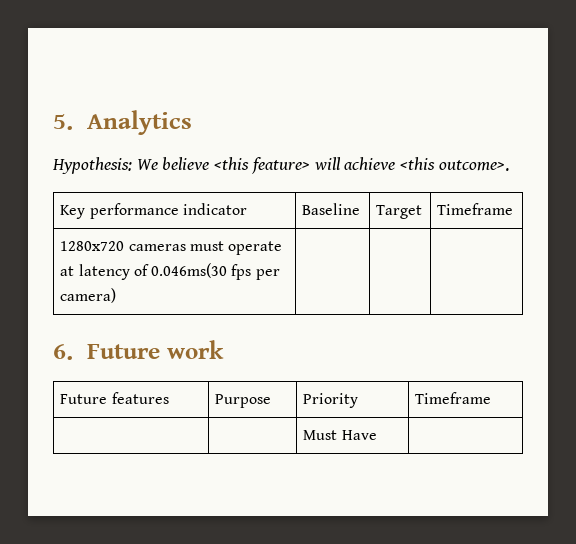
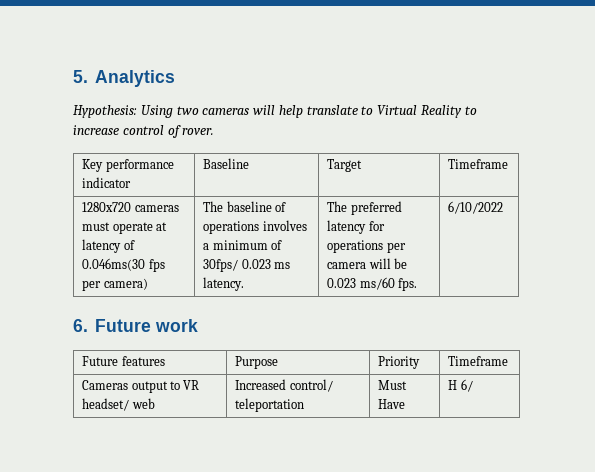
[136,157,509,174] We believe <this feature> will achieve <this outcome>. -> [140,105,477,118] [73,125,215,138] Using two cameras will help translate to Virtual Reality to increase control of rover.
(117, 295) | | -> [203,201,286,212] [203,220,307,234] [203,240,282,250] [203,259,290,272] [203,277,245,291] [327,201,402,215] [327,220,385,234] [327,240,406,253] [327,258,407,269] [327,277,417,291] [448,201,504,214] The baseline of operations involves a minimum of 30fps/ 0.023 ms latency. | The preferred latency for operations per camera will be 0.023 ms/60 fps. | 6/10/2022
(492, 398) | -> [82,380,200,393] [82,398,155,411] [235,379,333,392] [235,398,305,412] Cameras output to VR headset/ web | Increased control/ teleportation
(377, 435) none -> [448,379,473,392] H 6/

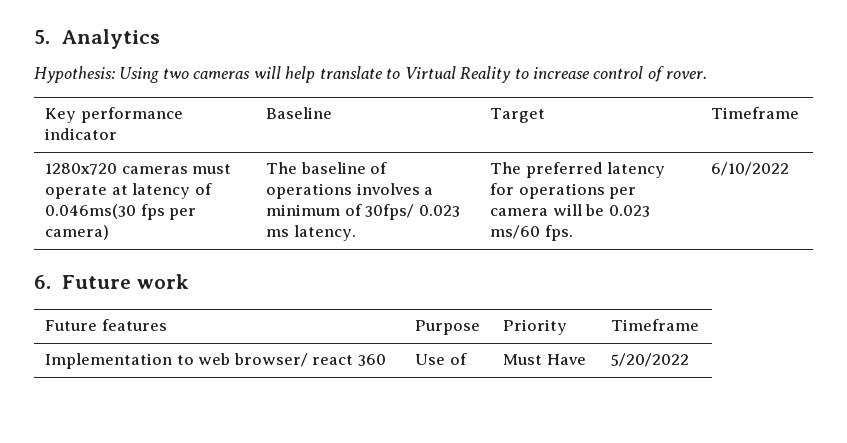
[82,380,200,393] [82,398,155,411] [235,379,333,392] [235,398,305,412] Cameras output to VR headset/ web | Increased control/ teleportation -> [45,353,386,369] [415,353,467,365] Implementation to web browser/ react 360 | Use of
[448,379,473,392] H 6/ -> [611,353,690,367] 5/20/2022

